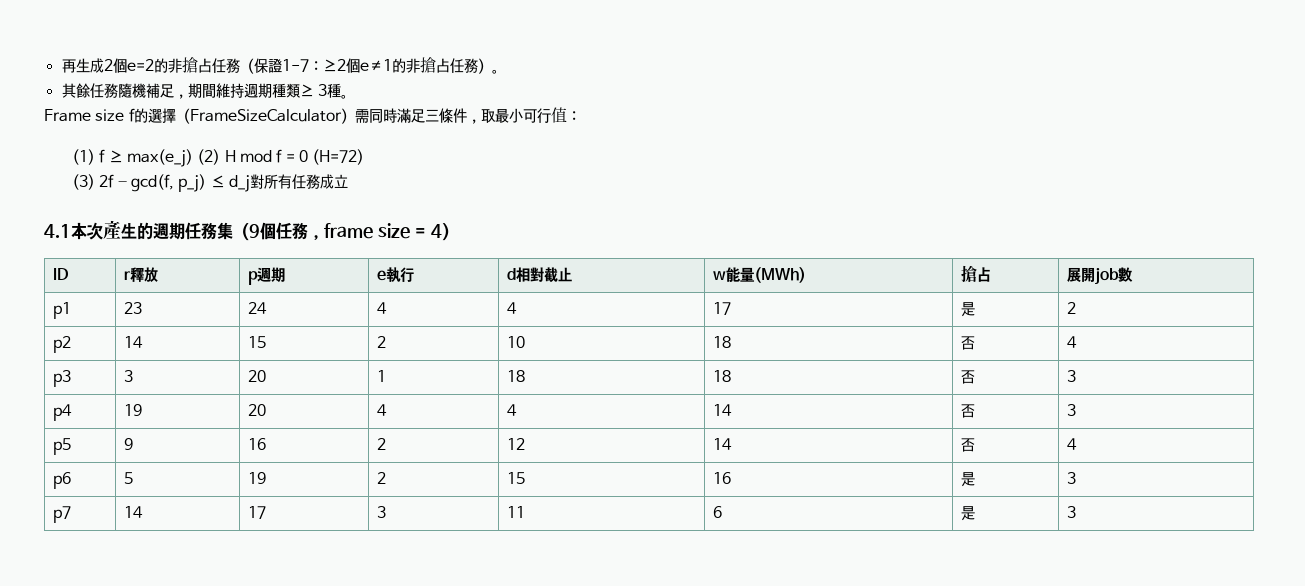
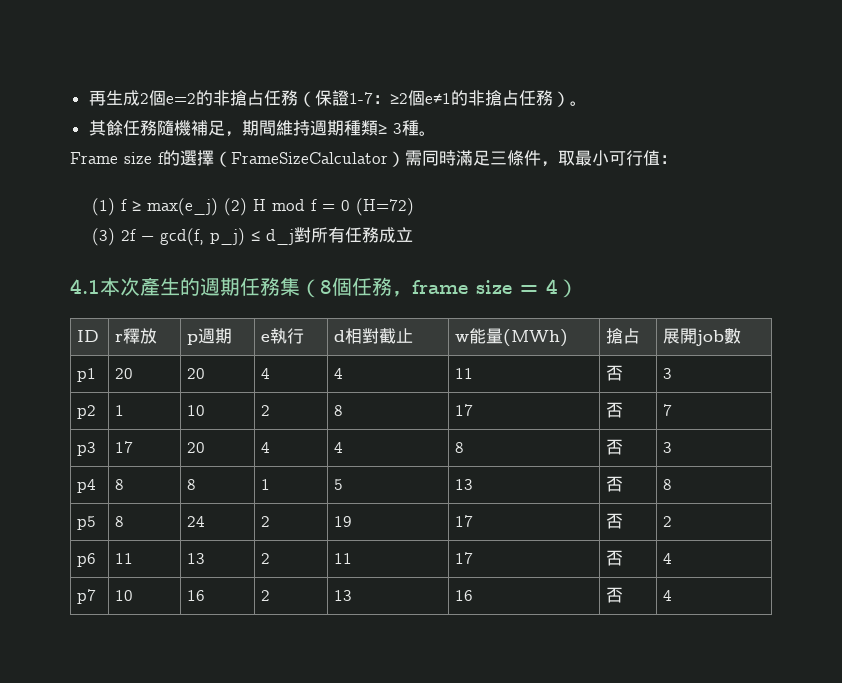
[249,224,260,238] 9 -> [320,280,332,294] 8
[123,302,142,314] [247,302,267,314] [376,302,387,314] [506,302,517,314] [712,302,731,315] [960,302,975,317] [1066,302,1076,314] 23 | 24 | 4 | 4 | 17 | 是 | 2 -> [115,368,134,379] [187,368,206,379] [261,368,271,379] [334,368,344,379] [455,368,474,379] [606,365,624,381] [663,368,673,379] 20 | 20 | 4 | 4 | 11 | 否 | 3
[123,336,143,348] [247,336,266,348] [376,336,386,348] [506,336,525,348] [712,336,731,348] [960,336,975,350] [1066,336,1077,348] 14 | 15 | 2 | 10 | 18 | 否 | 4 -> [115,405,125,416] [187,405,206,416] [261,405,271,416] [334,405,344,416] [455,404,474,416] [606,402,624,418] [663,404,673,416] 1 | 10 | 2 | 8 | 17 | 否 | 7
[123,370,133,382] [247,370,266,382] [376,370,386,382] [506,370,525,382] [712,370,731,382] 3 | 20 | 1 | 18 | 18 -> [115,441,134,453] [187,442,206,453] [261,442,271,453] [334,442,344,453] [455,442,465,453] 17 | 20 | 4 | 4 | 8
[123,404,142,416] [247,404,266,416] [376,404,387,416] [506,404,517,416] [712,404,732,416] [960,404,975,418] [1066,404,1076,416] 19 | 20 | 4 | 4 | 14 | 否 | 3 -> [115,479,125,490] [187,479,197,490] [261,479,271,490] [334,479,344,490] [455,479,474,490] [606,476,624,492] [663,479,673,490] 8 | 8 | 1 | 5 | 13 | 否 | 8
[123,438,133,450] 9 -> [115,516,125,527] [187,516,206,527] [261,516,271,527] [334,516,353,527] [455,515,474,527] [606,513,624,529] [663,516,673,527] [77,553,97,567] [115,553,134,564] [187,553,206,564] [261,553,271,564] [334,553,353,564] [455,552,474,564] [606,550,624,566] [663,553,673,564] [77,589,97,604] [115,590,134,601] 8 | 24 | 2 | 19 | 17 | 否 | 2 // p6 | 11 | 13 | 2 | 11 | 17 | 否 | 4 // p7 | 10
[506,438,525,450] [712,438,732,450] [960,438,975,452] [1066,438,1077,450] [52,472,71,489] [123,472,133,484] [247,472,266,484] [376,472,386,484] [506,472,525,484] [712,472,731,484] [960,472,975,487] [1066,472,1076,484] [52,506,71,523] [123,506,143,518] [247,506,266,519] [376,506,386,518] [506,506,525,518] [712,506,722,518] [960,506,975,521] [1066,506,1076,518] 12 | 14 | 否 | 4 // p6 | 5 | 19 | 2 | 15 | 16 | 是 | 3 // p7 | 14 | 17 | 3 | 11 | 6 | 是 | 3 -> [334,590,353,601] [455,590,474,601] [606,587,624,603] [663,590,673,601] 13 | 16 | 否 | 4

